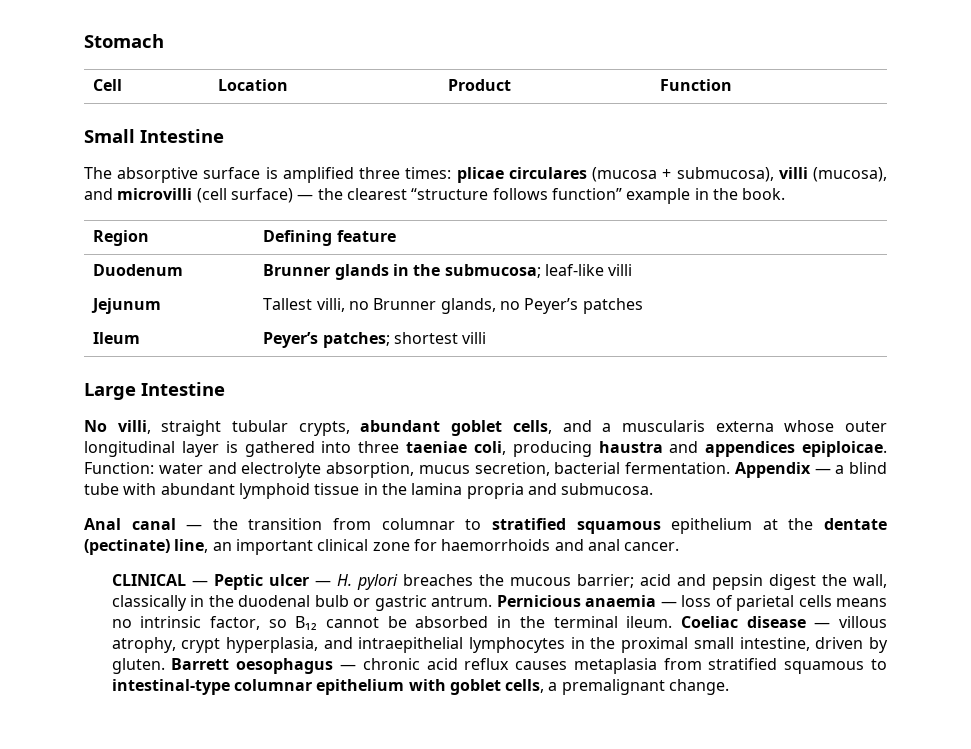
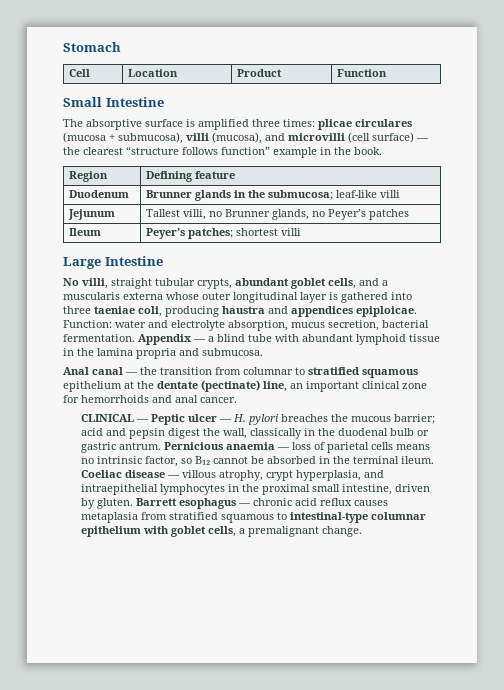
[441,539,551,551] haemorrhoids -> [81,395,149,403] hemorrhoids
[236,658,334,674] oesophagus -> [178,498,236,509] esophagus

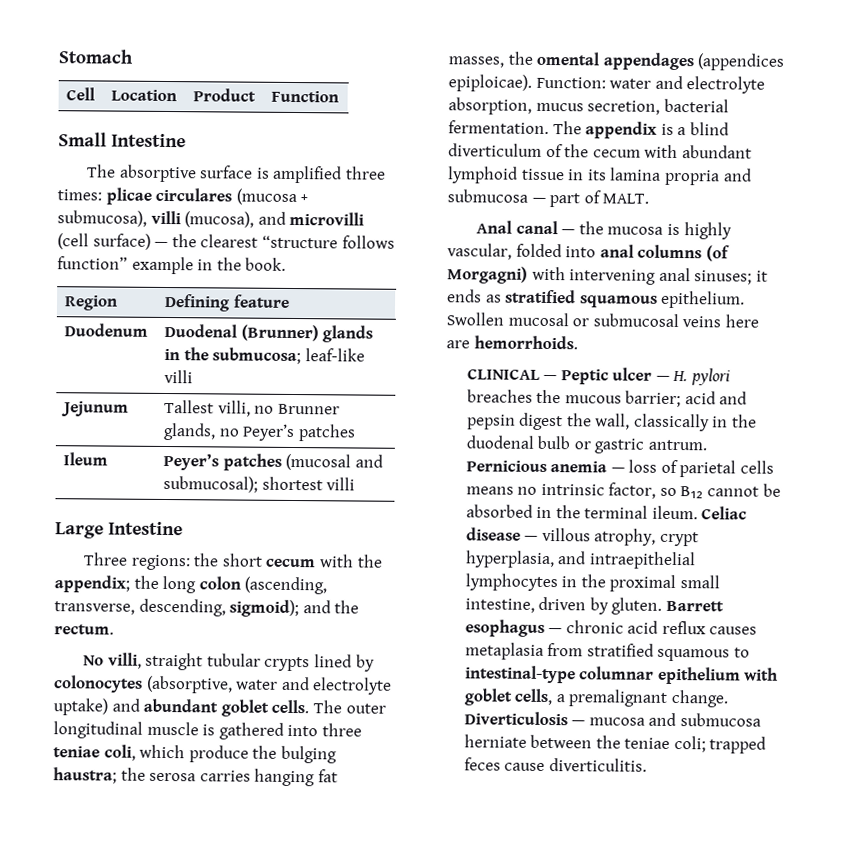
[145,190,192,198] Brunner -> [164,323,319,342] Duodenal (Brunner)
[187,228,233,239] patches; -> [222,453,383,471] [163,475,259,493] patches (mucosal and submucosal);
[63,278,388,289] [63,292,199,300] No villi, straight tubular crypts, abundant goblet cells, and a muscularis externa whose -> [83,552,383,571] [54,575,328,595] [54,598,360,618] [54,624,114,635] [83,652,375,672] [53,675,393,695] [53,698,342,717] Three regions: the short cecum with the appendix; the long colon (ascending, transverse, descending, sigmoid); and the rectum. // No villi, straight tubular crypts lined by colonocytes (absorptive, water and electrolyte uptake) and abundant goblet cells. The
[300,292,327,303] layer -> [146,721,199,736] muscle
[94,306,417,317] taeniae coli, producing haustra and appendices epiploicae. -> [53,744,337,764] [53,767,338,787] [448,51,785,71] [448,74,532,92] teniae coli, which produce the bulging haustra; the serosa carries hanging fat masses, the omental appendages (appendices epiploicae).
[138,334,272,345] Appendix — a blind tube -> [552,121,729,139] [448,143,641,158] The appendix is a blind diverticulum of the cecum
[77,348,94,356] the -> [586,169,607,181] its
[202,348,263,356] submucosa. -> [447,189,650,208] submucosa — part of MALT.
[160,367,418,378] [63,380,427,392] [63,395,237,403] transition from columnar to stratified squamous epithelium at the dentate (pectinate) line, an important clinical zone for hemorrhoids and anal cancer. -> [607,222,732,240] [447,243,730,262] [447,266,768,285] [447,289,746,309] [446,312,759,328] [446,335,578,350] mucosa is highly vascular, folded into anal columns (of Morgagni) with intervening anal sinuses; it ends as stratified squamous epithelium. Swollen mucosal or submucosal veins here are hemorrhoids.
[225,442,275,450] anaemia -> [550,461,608,473] anemia
[80,470,122,478] Coeliac -> [701,506,748,520] Celiac
(362, 531) none -> [463,711,761,727] [463,734,767,754] [463,757,647,772] Diverticulosis — mucosa and submucosa herniate between the teniae coli; trapped feces cause diverticulitis.

